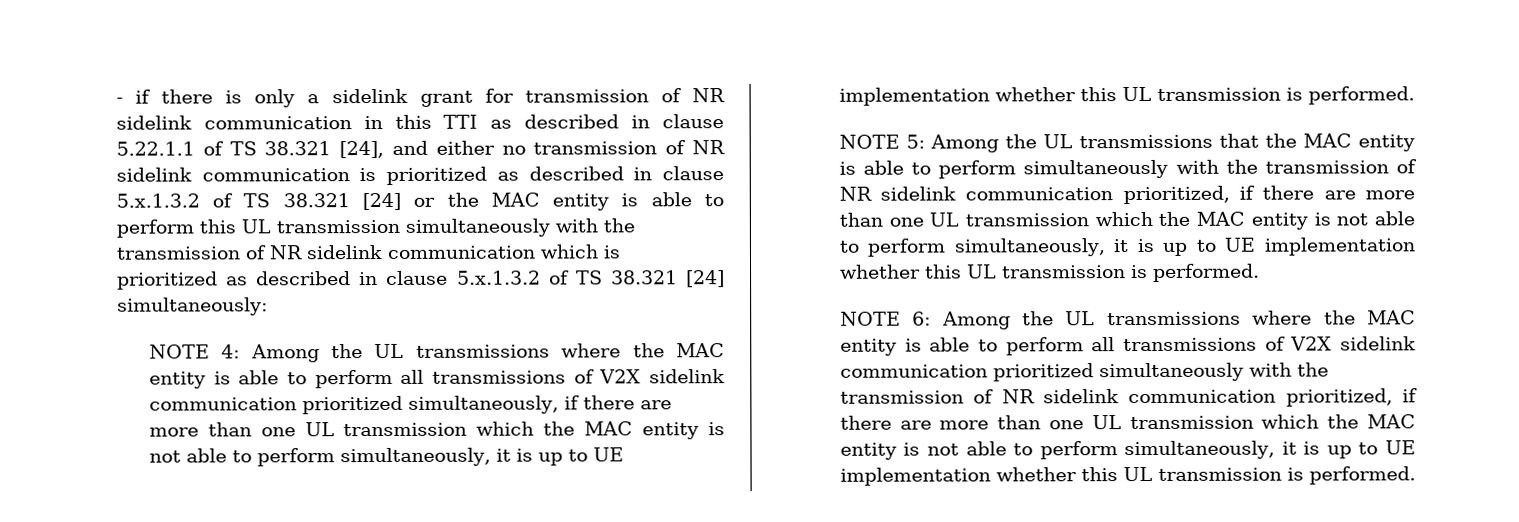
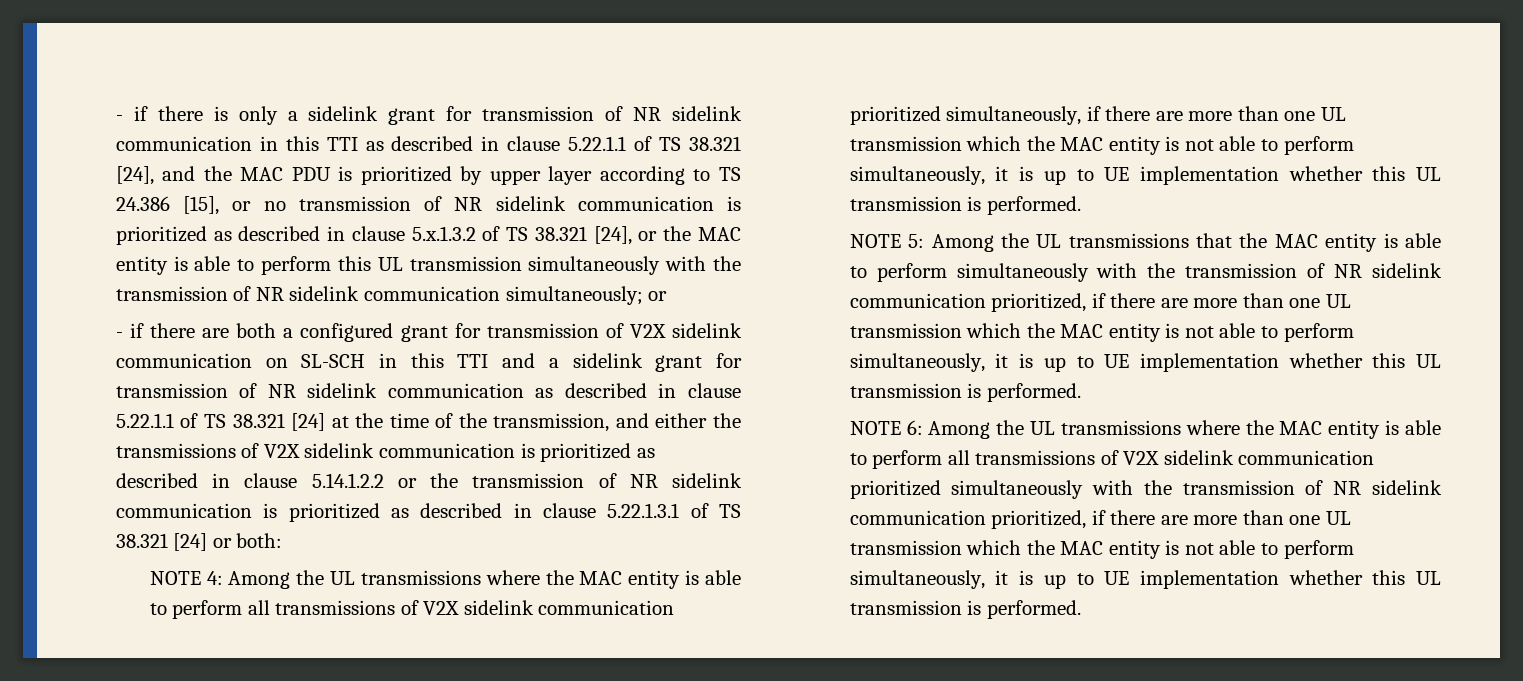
[435,140,495,155] either -> [203,166,742,185] [115,196,252,215] the MAC PDU is prioritized by upper layer according to TS 24.386 [15], or
[362,192,402,211] [24] -> [593,226,632,245] [24],
[539,244,620,259] [116,270,725,290] [116,297,268,316] which is prioritized as described in clause 5.x.1.3.2 of TS 38.321 [24] simultaneously: -> [505,286,668,305] [115,323,742,342] [115,353,743,372] [115,383,741,398] [115,413,741,432] [115,443,655,462] [115,473,743,488] [115,503,741,522] [115,533,283,551] simultaneously; or // - if there are both a configured grant for transmission of V2X sidelink communication on SL-SCH in this TTI and a sidelink grant for transmission of NR sidelink communication as described in clause 5.22.1.1 of TS 38.321 [24] at the time of the transmission, and either the transmissions of V2X sidelink communication is prioritized as described in clause 5.14.1.2.2 or the transmission of NR sidelink communication is prioritized as described in clause 5.22.1.3.1 of TS 38.321 [24] or both:

